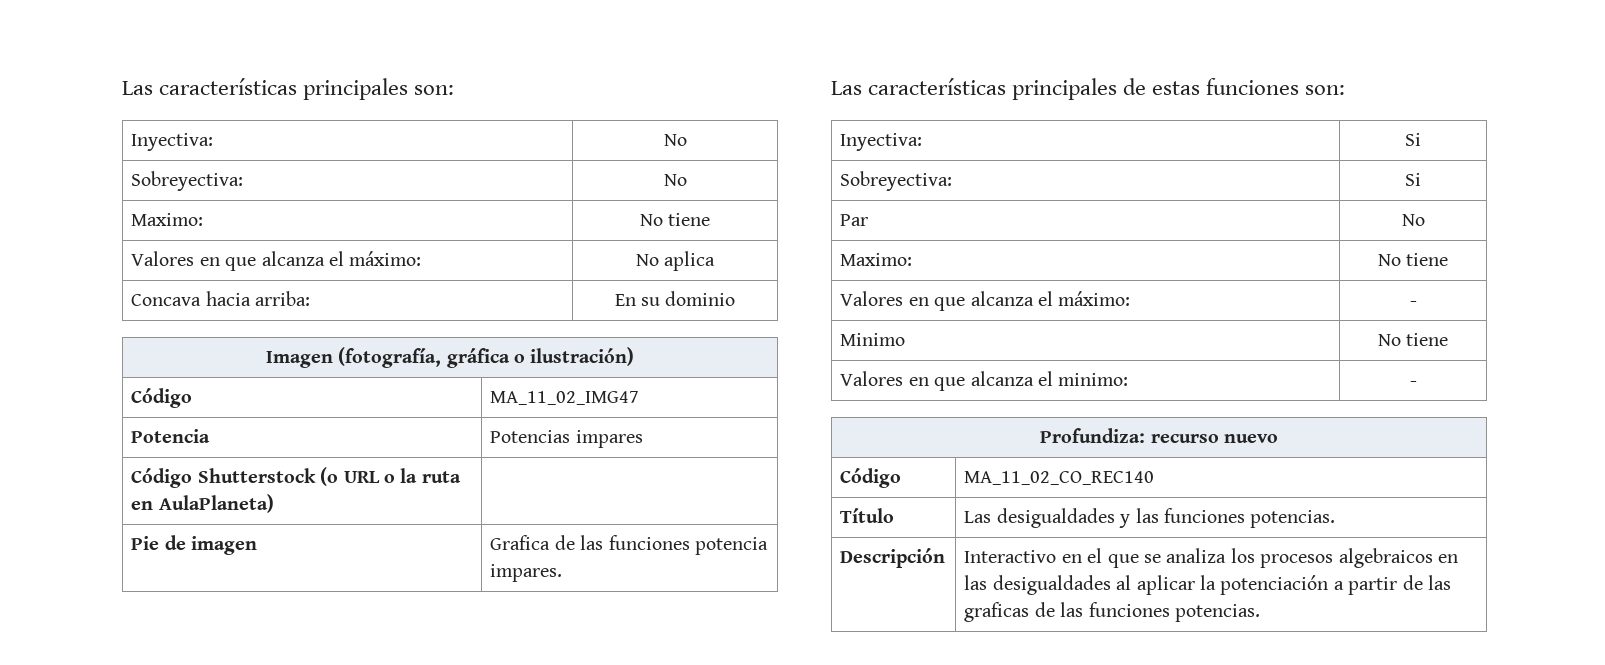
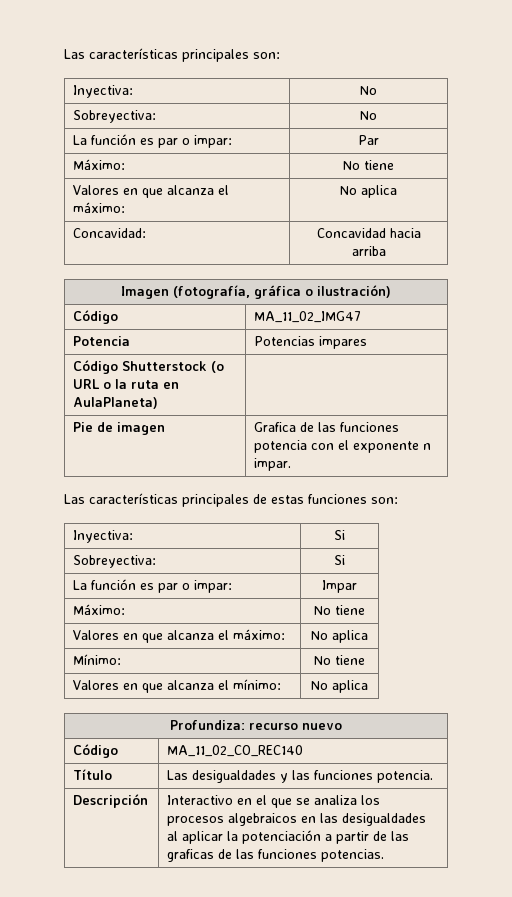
[131,213,204,226] Maximo: -> [73,134,233,148] [358,135,379,145] [73,159,126,170] La función es par o impar: | Par // Máximo:
[131,291,311,306] [614,291,736,306] Concava hacia arriba: | En su dominio -> [73,228,147,238] [316,228,421,238] [351,246,386,256] Concavidad: | Concavidad hacia arriba
[490,564,563,582] impares. -> [311,440,432,453] [254,458,292,471] con el exponente n impar.
[840,214,869,226] [1401,214,1425,226] [840,253,913,266] [1377,253,1449,266] [840,291,1131,311] [1409,301,1417,306] [840,333,906,346] [1377,333,1449,346] [840,371,1129,391] [1409,381,1417,386] Par | No // Maximo: | No tiene // Valores en que alcanza el máximo: | - // Minimo | No tiene // Valores en que alcanza el minimo: | - -> [73,579,233,593] [322,580,357,593] [73,604,126,615] [314,605,365,615] [73,629,286,643] [311,630,368,643] [73,654,122,665] [314,655,365,665] [73,679,282,693] [311,680,368,693] La función es par o impar: | Impar // Máximo: | No tiene // Valores en que alcanza el máximo: | No aplica // Mínimo: | No tiene // Valores en que alcanza el mínimo: | No aplica
[1250,510,1336,528] potencias. -> [377,770,434,783] potencia.

